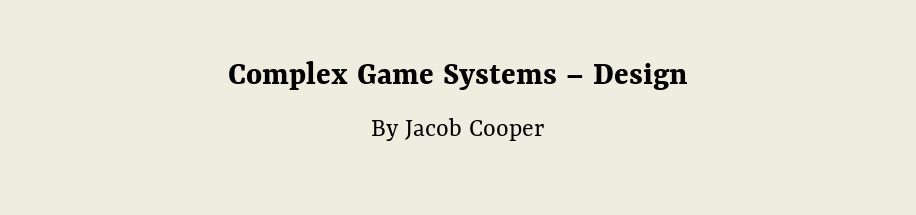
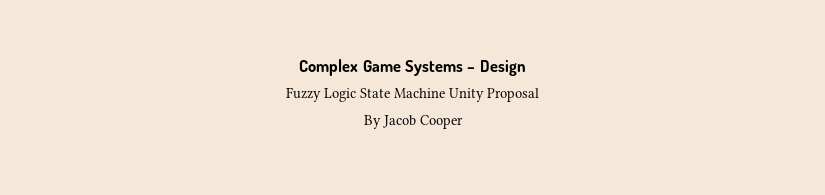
(689, 76) none -> [286,87,539,102] // Fuzzy Logic State Machine Unity Proposal

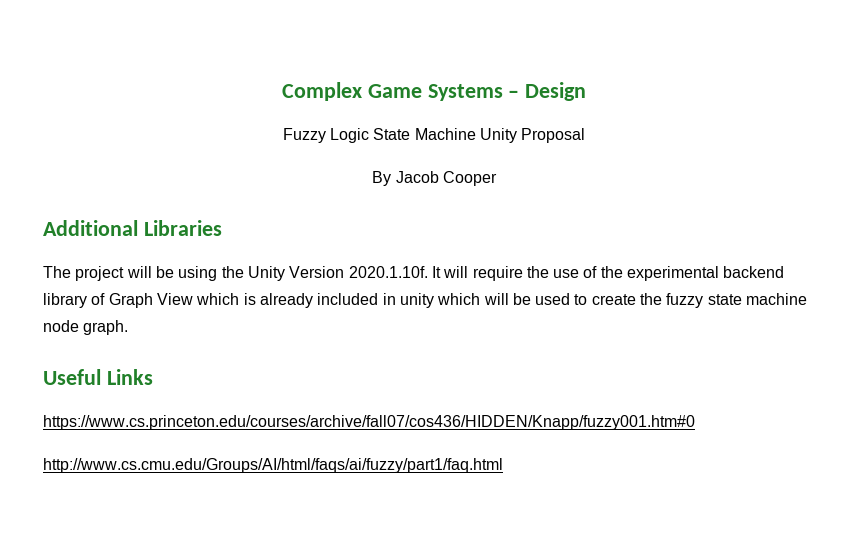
(463, 122) none -> [43,220,222,236] [43,266,785,281] [43,293,808,308] [43,320,129,335] [43,369,153,385] [43,415,695,430] [43,458,503,473] // Additional Libraries // The project will be using the Unity Version 2020.1.10f. It will require the use of the experimental backend library of Graph View which is already included in unity which will be used to create the fuzzy state machine node graph. // Useful Links // https://www.cs.princeton.edu/courses/archive/fall07/cos436/HIDDEN/Knapp/fuzzy001.htm#0 // http://www.cs.cmu.edu/Groups/AI/html/faqs/ai/fuzzy/part1/faq.html

